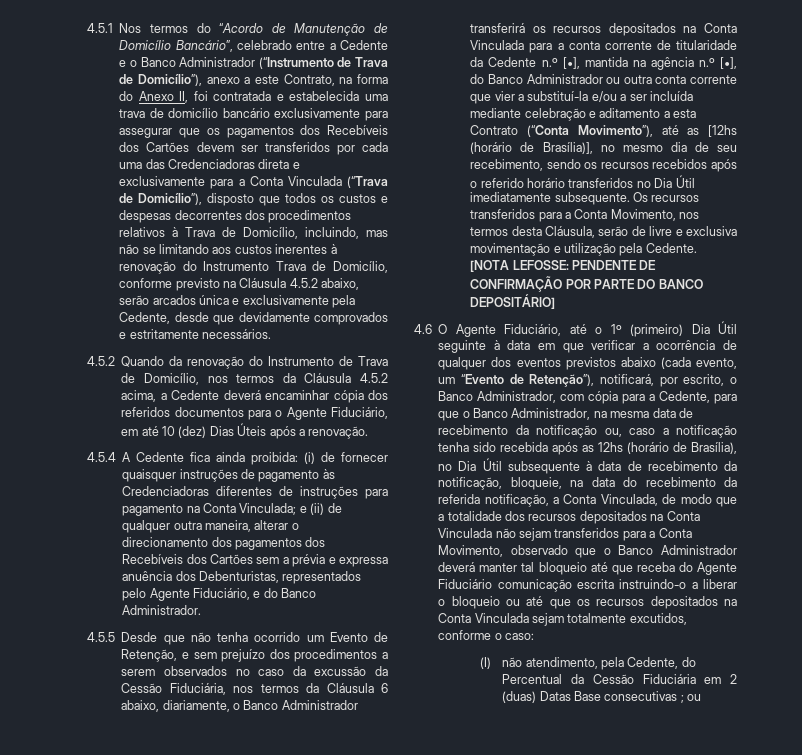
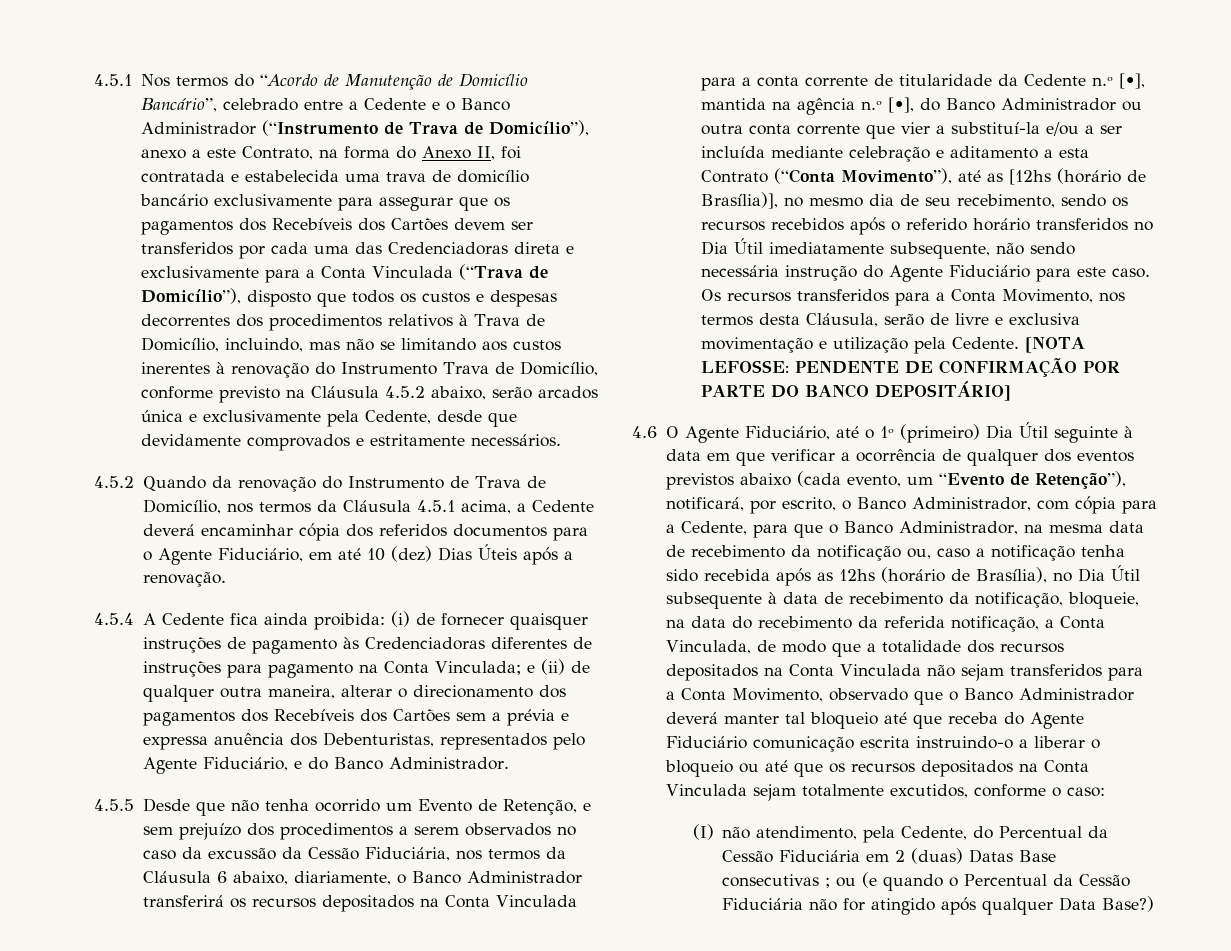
[360,373,388,383] 4.5.2 -> [416,500,455,512] 4.5.1
[554,192,630,205] subsequente. -> [889,242,1075,259] [700,265,1150,282] subsequente, não sendo necessária instrução do Agente Fiduciário para este caso.
(702, 697) none -> [862,872,1131,891] [722,896,1155,915] (e quando o Percentual da Cessão Fiduciária não for atingido após qualquer Data Base?)

